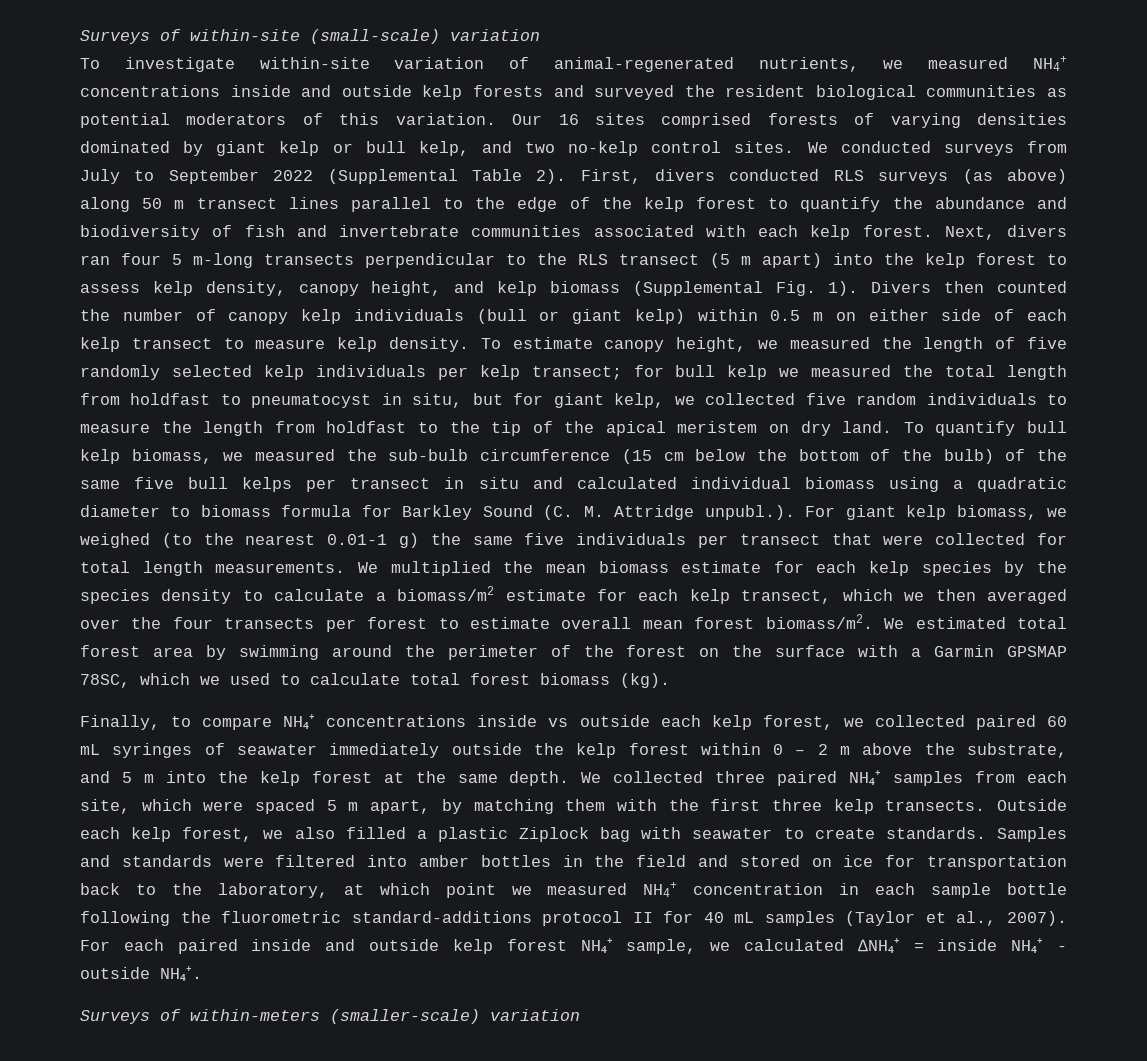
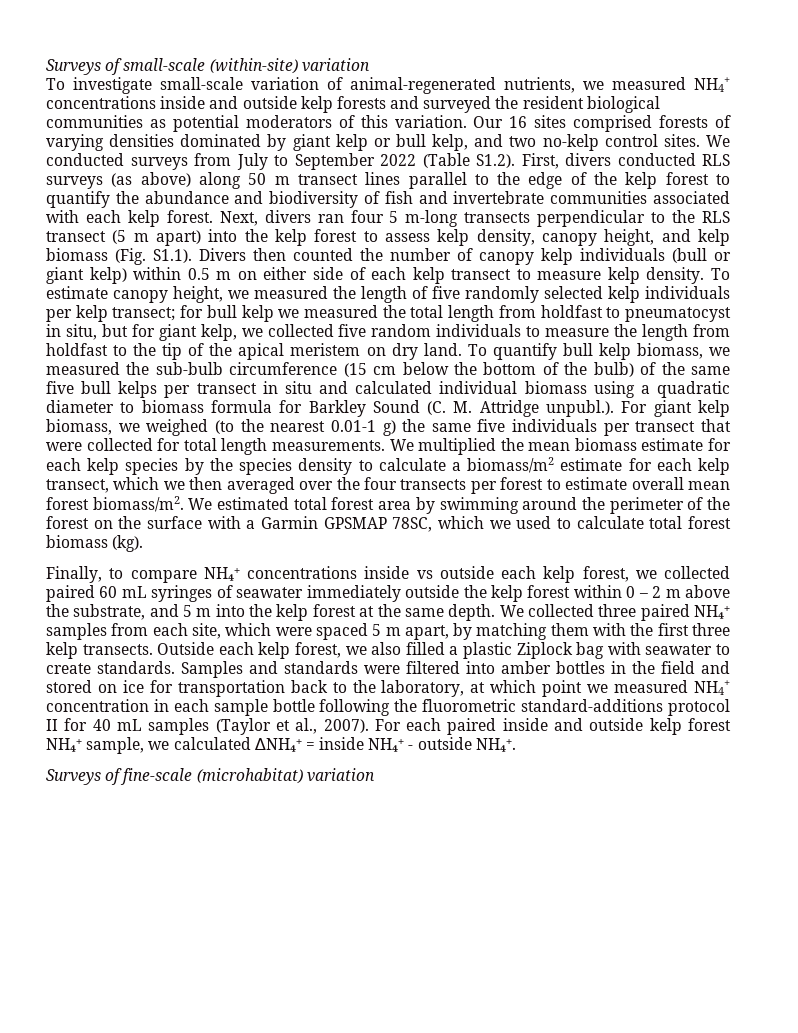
[80,29,440,44] Surveys of within-site (small-scale) -> [46,58,298,75] Surveys of small-scale (within-site)
[259,57,370,69] within-site -> [160,77,243,90] small-scale
[327,169,567,184] (Supplemental Table 2). -> [422,153,515,168] (Table S1.2).
[632,281,859,296] (Supplemental Fig. 1). -> [115,248,192,265] (Fig. S1.1).
[190,1009,480,1024] within-meters (smaller-scale) -> [120,768,303,785] fine-scale (microhabitat)

